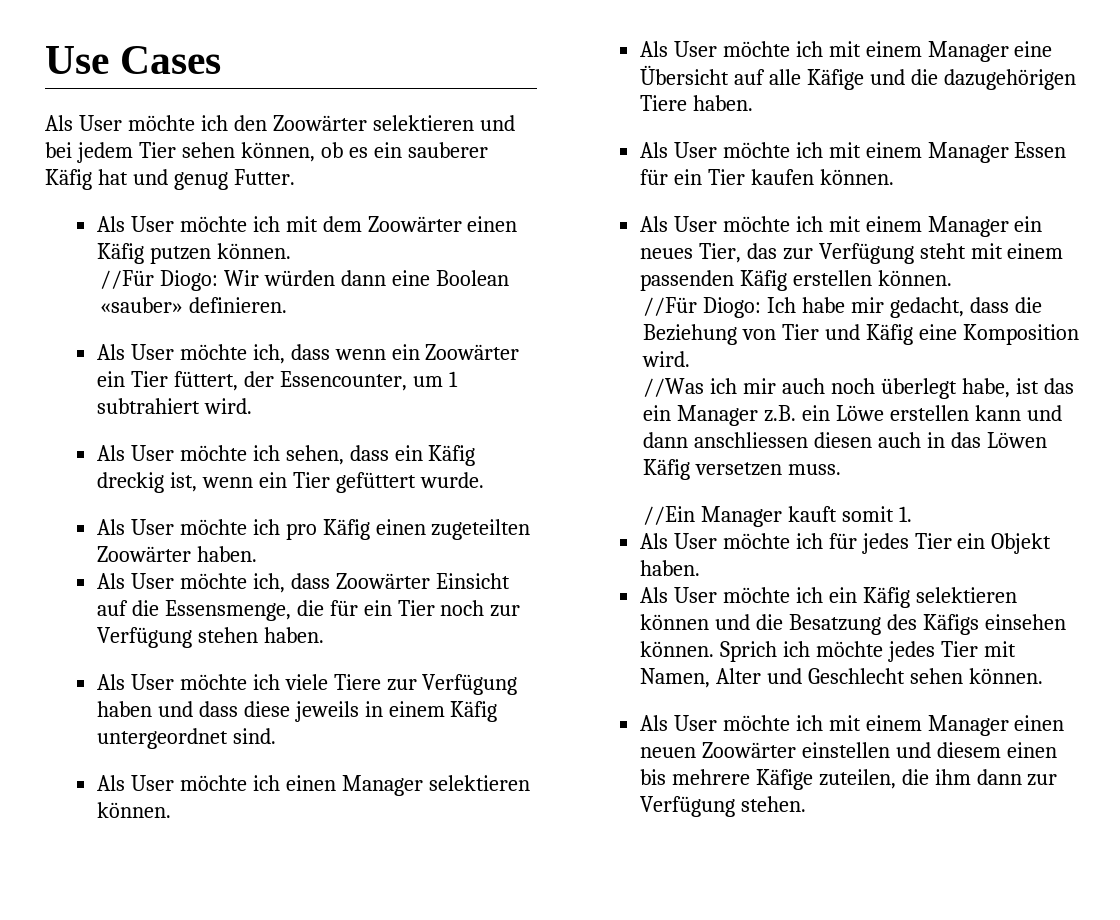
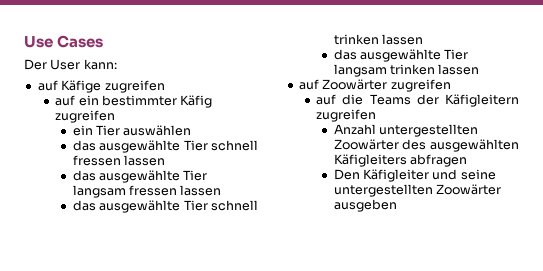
[45,115,515,131] [45,142,488,163] [45,169,295,190] [96,216,518,232] [96,243,291,264] [100,270,510,291] [100,297,288,313] [96,344,520,364] [96,371,458,391] [96,398,252,414] [96,445,476,466] [96,472,484,493] [96,519,531,540] [96,546,257,562] [96,573,510,593] [96,600,521,621] [96,627,324,648] [96,674,518,695] [96,701,498,722] [96,728,276,749] [96,775,530,796] [96,802,171,818] [639,41,1053,62] [639,65,1076,90] [639,95,753,111] [639,142,1067,163] [639,169,894,185] [639,216,1043,237] [639,243,1064,264] [639,270,952,291] [643,297,1042,318] [643,324,1080,345] [642,351,691,367] [643,378,1074,399] [643,405,1062,426] [643,432,1048,448] [643,459,842,480] [643,506,913,527] [639,533,1052,554] [639,560,700,576] [639,587,1017,608] [639,614,1066,635] [639,641,1016,662] [639,668,1043,688] [639,715,1065,736] [639,742,1057,758] [639,769,1058,790] [639,796,806,817] Als User möchte ich den Zoowärter selektieren und bei jedem Tier sehen können, ob es ein sauberer Käfig hat und genug Futter. // Als User möchte ich mit dem Zoowärter einen Käfig putzen können. // //Für Diogo: Wir würden dann eine Boolean «sauber» definieren. // Als User möchte ich, dass wenn ein Zoowärter ein Tier füttert, der Essencounter, um 1 subtrahiert wird. // Als User möchte ich sehen, dass ein Käfig dreckig ist, wenn ein Tier gefüttert wurde. // Als User möchte ich pro Käfig einen zugeteilten Zoowärter haben. // Als User möchte ich, dass Zoowärter Einsicht auf die Essensmenge, die für ein Tier noch zur Verfügung stehen haben. // Als User möchte ich viele Tiere zur Verfügung haben und dass diese jeweils in einem Käfig untergeordnet sind. // Als User möchte ich einen Manager selektieren können. // Als User möchte ich mit einem Manager eine Übersicht auf alle Käfige und die dazugehörigen Tiere haben. // Als User möchte ich mit einem Manager Essen für ein Tier kaufen können. // Als User möchte ich mit einem Manager ein neues Tier, das zur Verfügung steht mit einem passenden Käfig erstellen können. // //Für Diogo: Ich habe mir gedacht, dass die Beziehung von Tier und Käfig eine Komposition wird. // //Was ich mir auch noch überlegt habe, ist das ein Manager z.B. ein Löwe erstellen kann und dann anschliessen diesen auch in das Löwen Käfig versetzen muss. // //Ein Manager kauft somit 1. // Als User möchte ich für jedes Tier ein Objekt haben. // Als User möchte ich ein Käfig selektieren können und die Besatzung des Käfigs einsehen können. Sprich ich möchte jedes Tier mit Namen, Alter und Geschlecht sehen können. // Als User möchte ich mit einem Manager einen neuen Zoowärter einstellen und diesem einen bis mehrere Käfige zuteilen, die ihm dann zur Verfügung stehen. -> [24,59,117,70] [37,80,165,93] [55,95,213,108] [55,110,116,123] [72,125,192,136] [72,140,258,153] [72,155,165,166] [72,170,208,183] [72,185,222,198] [72,200,258,213] [333,34,423,45] [333,49,469,62] [333,64,480,77] [298,79,451,92] [316,94,519,107] [316,109,377,122] [333,124,478,137] [333,139,519,152] [333,154,467,167] [333,169,496,182] [333,184,501,197] [333,199,397,212] Der User kann: // auf Käfige zugreifen // auf ein bestimmter Käfig zugreifen // ein Tier auswählen // das ausgewählte Tier schnell fressen lassen // das ausgewählte Tier langsam fressen lassen // das ausgewählte Tier schnell trinken lassen // das ausgewählte Tier langsam trinken lassen // auf Zoowärter zugreifen // auf die Teams der Käfigleitern zugreifen // Anzahl untergestellten Zoowärter des ausgewählten Käfigleiters abfragen // Den Käfigleiter und seine untergestellten Zoowärter ausgeben

